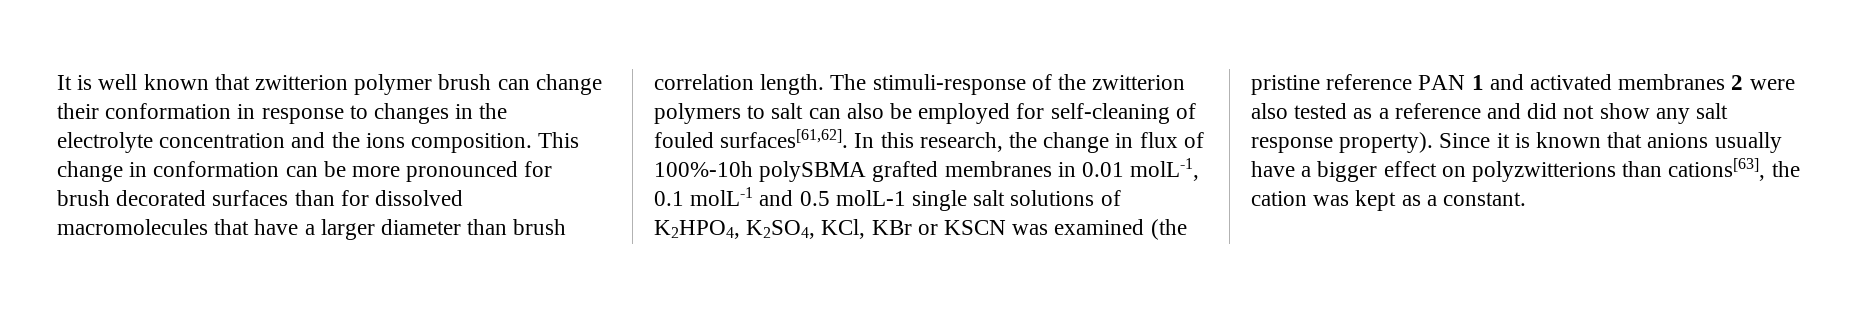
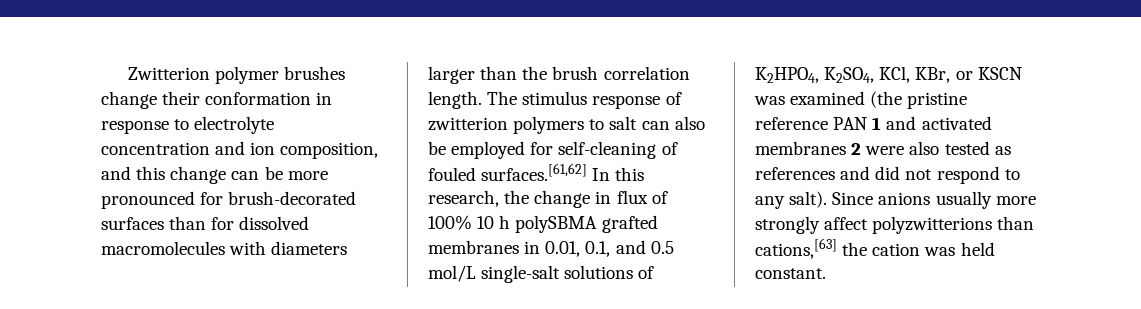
[57,74,530,95] It is well known that zwitterion polymer brush can -> [127,66,345,84] Zwitterion polymer brushes
[374,103,508,124] [57,132,580,153] [57,161,280,182] changes in the electrolyte concentration and the ions composition. This change in conformation -> [194,116,275,134] [101,141,379,159] [101,166,227,184] electrolyte concentration and ion composition, and this change
[57,190,207,206] brush decorated -> [228,191,357,205] brush-decorated
[214,219,508,240] that have a larger diameter than -> [229,241,348,255] [428,66,548,84] with diameters larger than the
[872,74,1087,95] stimuli-response of the -> [522,91,682,109] stimulus response of
[720,129,849,148] surfaces[61,62]. -> [481,163,588,181] surfaces.[61,62]
[654,161,753,177] 100%-10h -> [428,215,511,230] 100% 10 h
[1082,158,1200,181] [654,187,1006,211] 0.01 molL-1, 0.1 molL-1 and 0.5 molL-1 single salt -> [545,240,674,257] [428,265,561,283] 0.01, 0.1, and 0.5 mol/L single-salt
[871,220,912,235] KBr -> [915,67,951,83] KBr,
[1378,103,1481,119] a reference -> [755,167,835,180] references
[1599,103,1729,124] [1251,132,1782,153] [1251,161,1466,182] show any salt response property). Since it is known that anions usually have a bigger effect on -> [936,166,1020,184] [755,191,1036,209] [755,216,869,234] respond to any salt). Since anions usually more strongly affect
[1668,158,1766,181] cations[63], -> [755,238,837,259] cations,[63]
[1355,190,1437,211] kept as a -> [960,242,995,256] held

